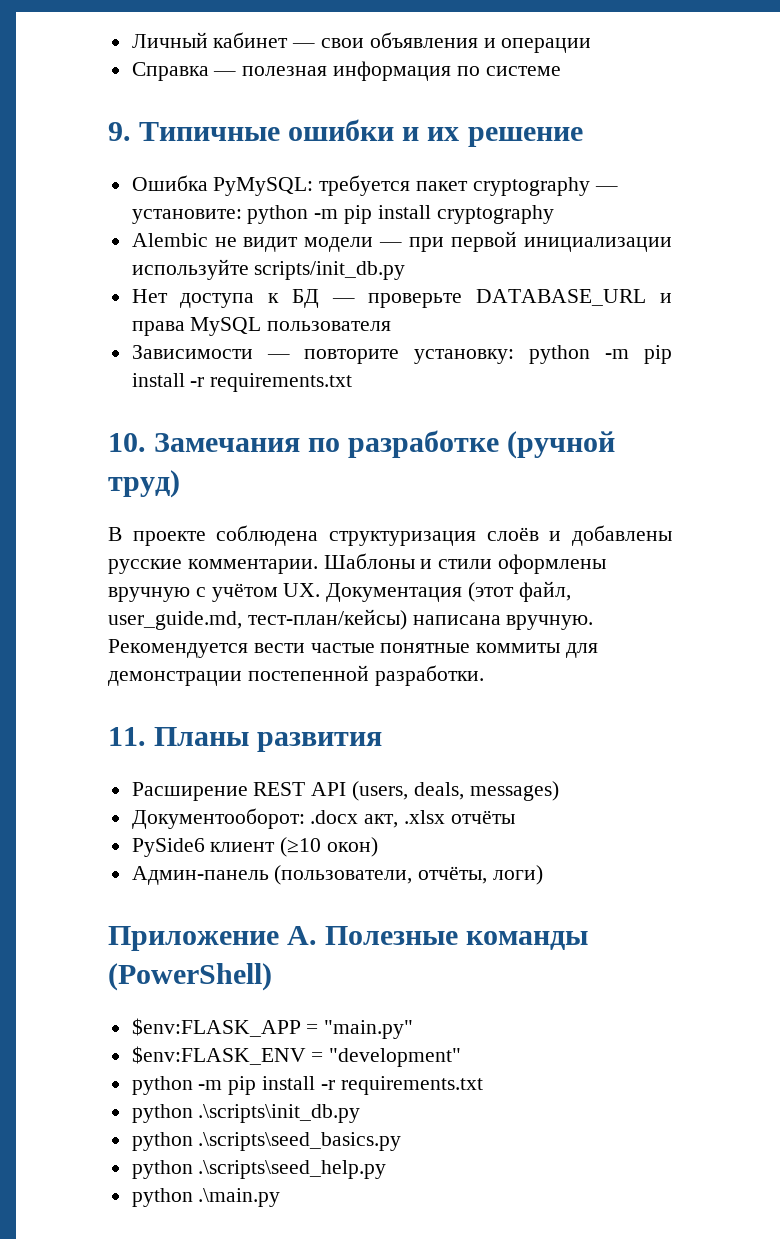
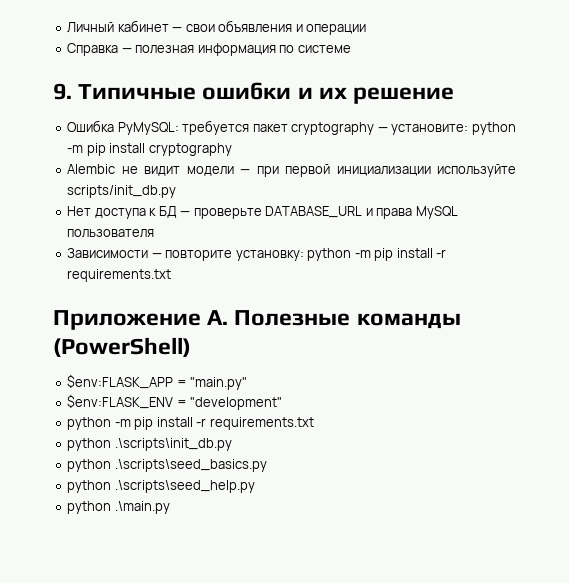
[108,430,616,459] [108,470,180,498] [108,525,672,546] [108,553,607,574] [108,581,571,602] [108,609,594,630] [108,639,599,658] [108,665,484,686] [108,727,383,752] [131,781,559,801] [131,808,515,829] [131,837,379,857] [131,865,544,885] // 10. Замечания по разработке (ручной труд) // В проекте соблюдена структуризация слоёв и добавлены русские комментарии. Шаблоны и стили оформлены вручную с учётом UX. Документация (этот файл, user_guide.md, тест-план/кейсы) написана вручную. Рекомендуется вести частые понятные коммиты для демонстрации постепенной разработки. // 11. Планы развития // Расширение REST API (users, deals, messages) // Документооборот: .docx акт, .xlsx отчёты // PySide6 клиент (≥10 окон) // Админ-панель (пользователи, отчёты, логи) -> (172, 275) none

